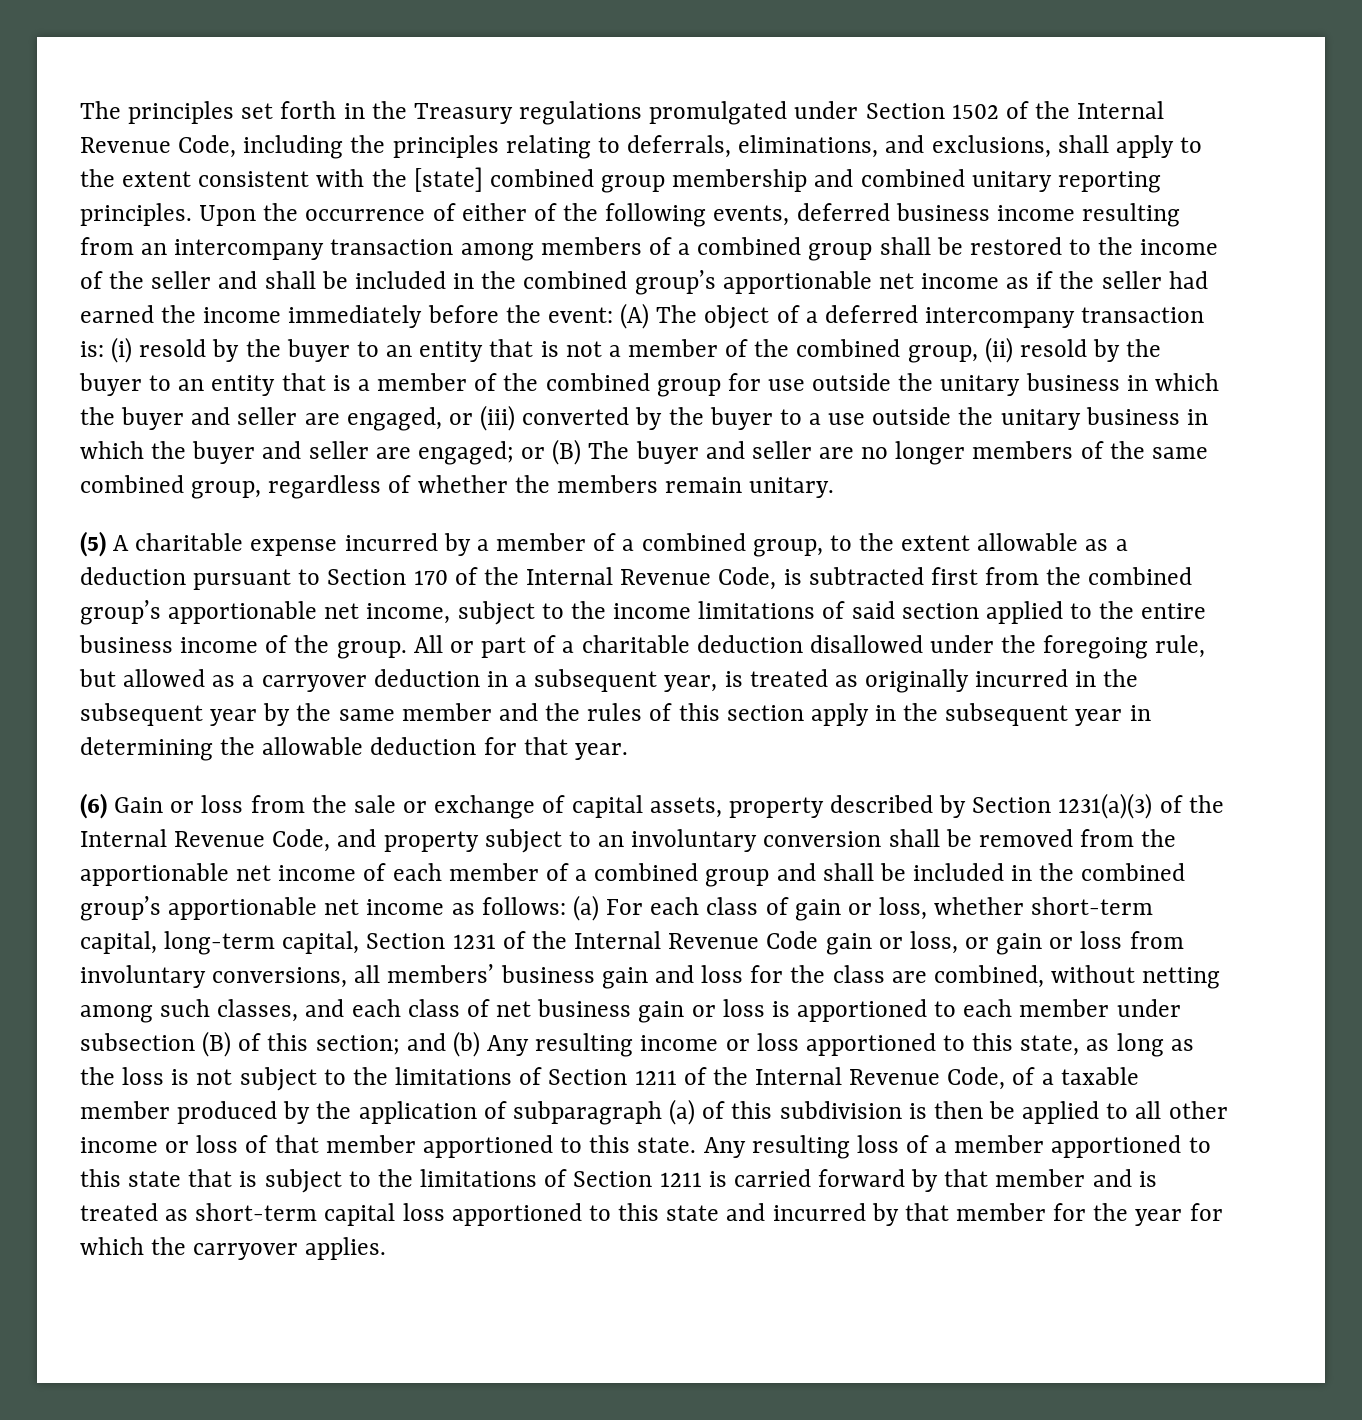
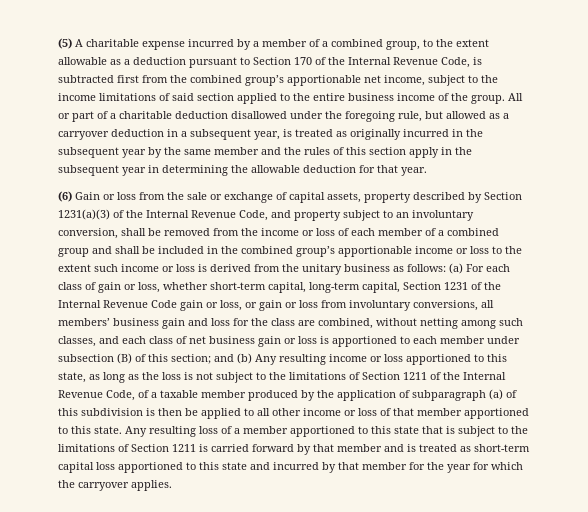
[80,101,1165,125] [80,135,1203,159] [80,167,1161,193] [80,203,1181,227] [80,237,1219,261] [80,270,1208,295] [80,303,1205,329] [80,337,1162,363] [79,373,1219,397] [80,405,1208,431] [80,439,1208,465] [80,475,835,499] The principles set forth in the Treasury regulations promulgated under Section 1502 of the Internal Revenue Code, including the principles relating to deferrals, eliminations, and exclusions, shall apply to the extent consistent with the [state] combined group membership and combined unitary reporting principles. Upon the occurrence of either of the following events, deferred business income resulting from an intercompany transaction among members of a combined group shall be restored to the income of the seller and shall be included in the combined group’s apportionable net income as if the seller had earned the income immediately before the event: (A) The object of a deferred intercompany transaction is: (i) resold by the buyer to an entity that is not a member of the combined group, (ii) resold by the buyer to an entity that is a member of the combined group for use outside the unitary business in which the buyer and seller are engaged, or (iii) converted by the buyer to a use outside the unitary business in which the buyer and seller are engaged; or (B) The buyer and seller are no longer members of the same combined group, regardless of whether the members remain unitary. // -> (58, 43) none
[763,831,882,847] conversion -> [58,228,118,239] conversion,
[80,863,357,886] apportionable net income -> [261,228,335,236] income or loss
[324,899,445,915] net income -> [415,246,522,254] [58,264,390,275] income or loss to the extent such income or loss is derived from the unitary business

